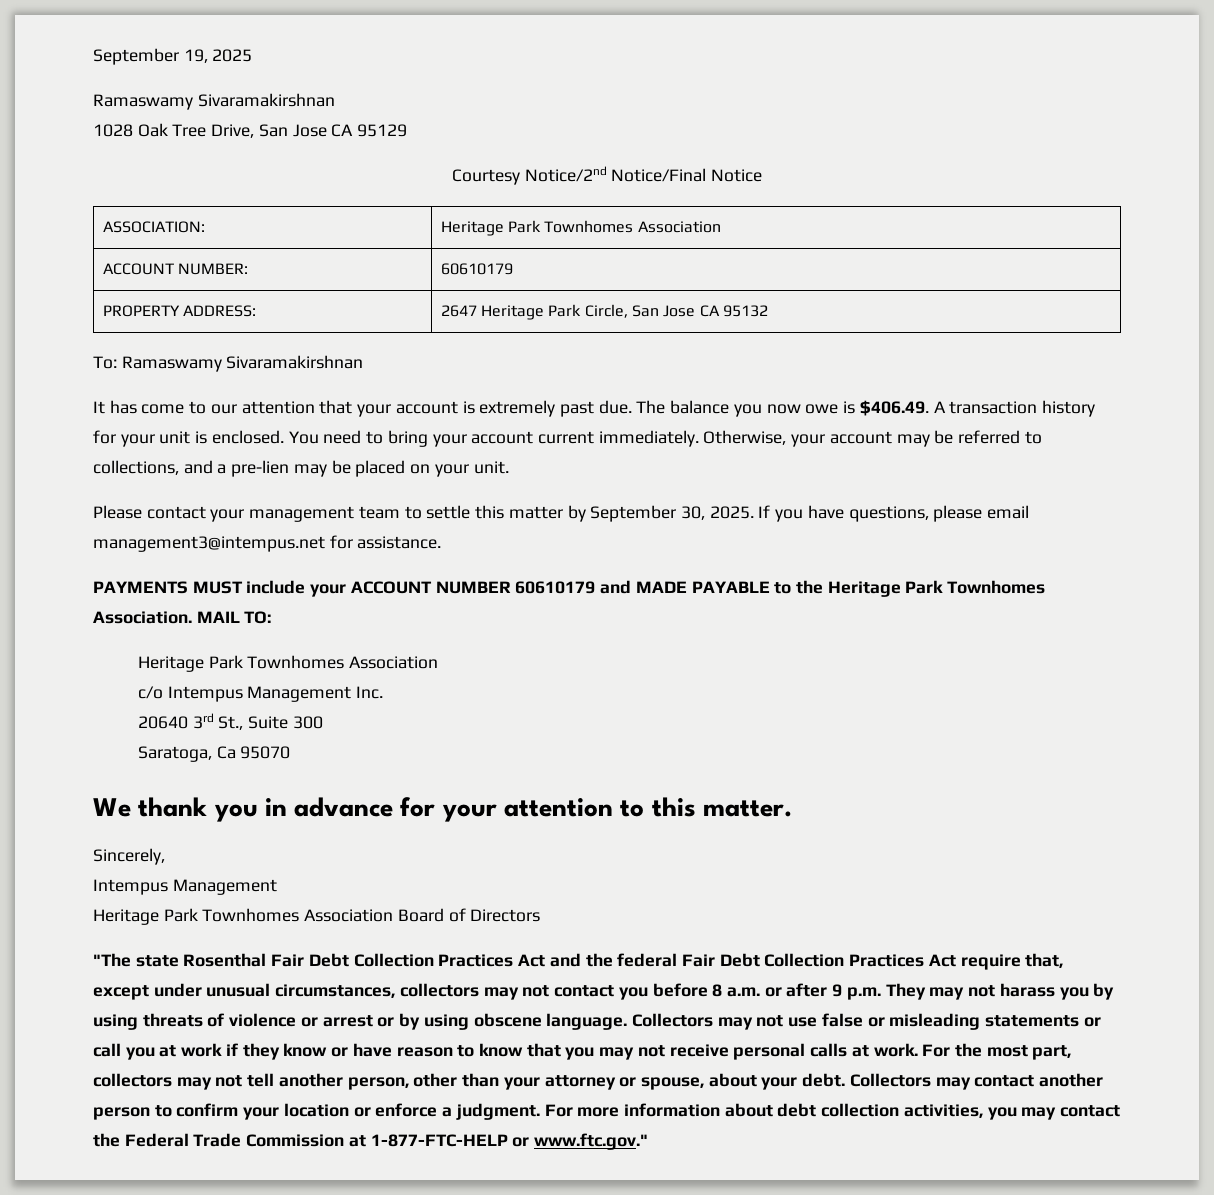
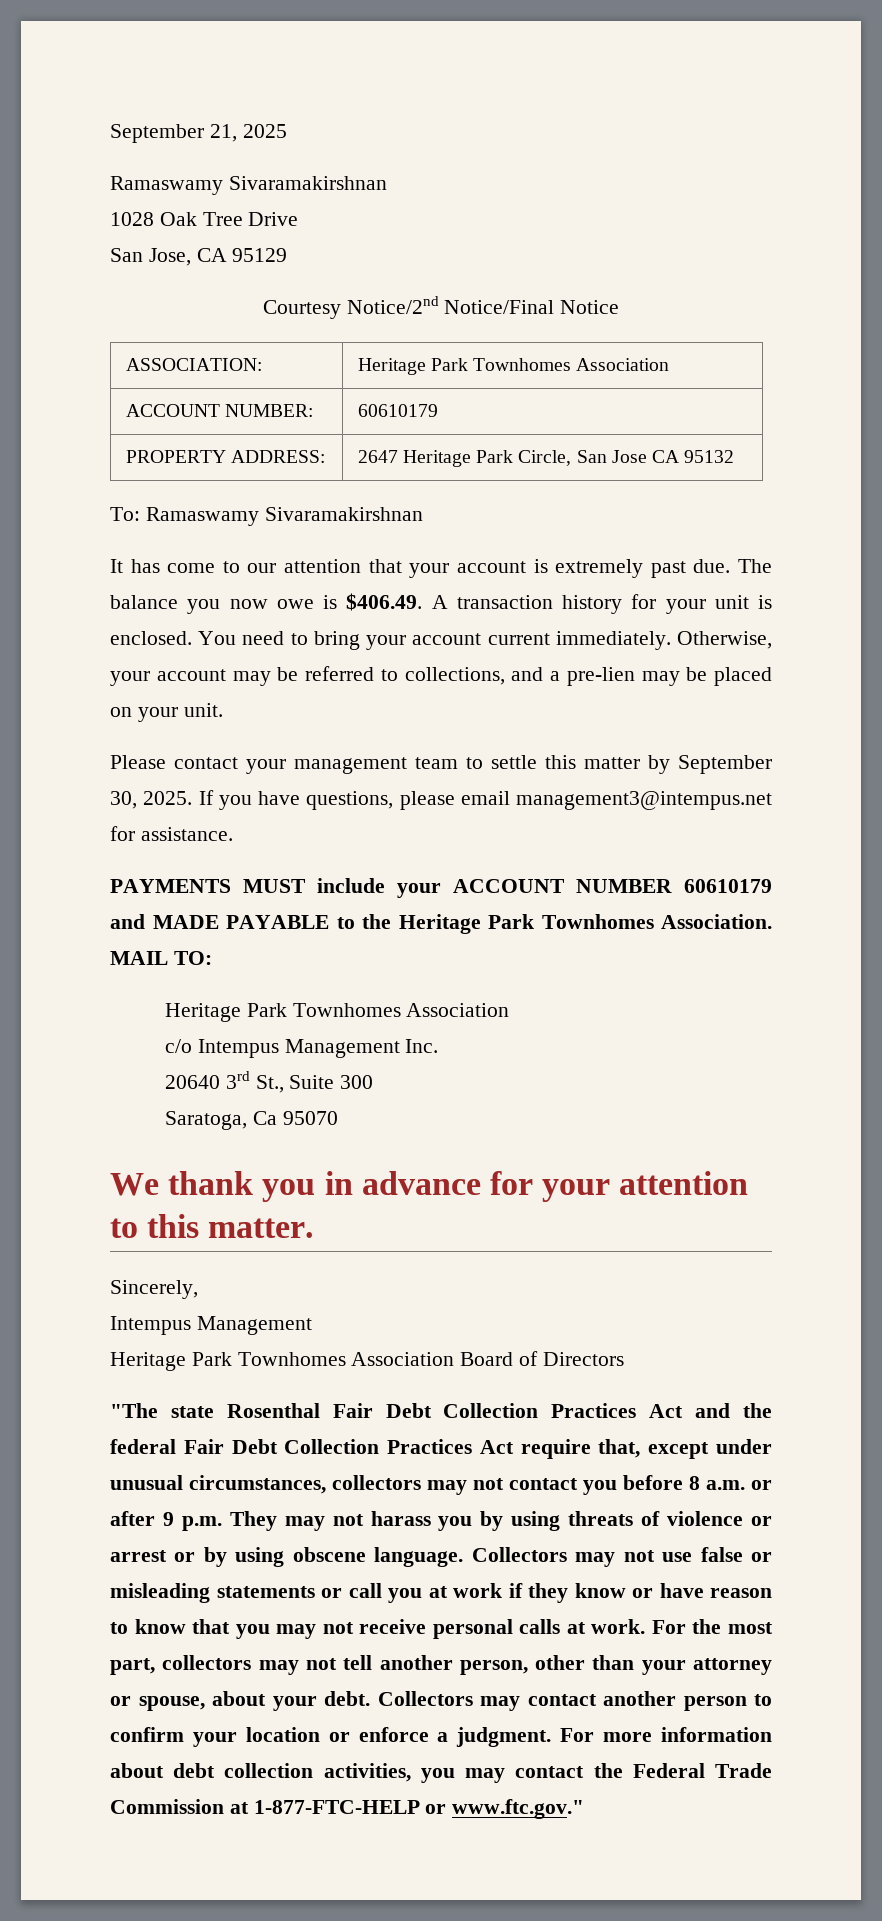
[93,48,208,65] September 19, -> [110,124,237,143] September 21,
[211,124,327,138] Drive, San Jose -> [248,212,299,226] [110,248,191,266] Drive // San Jose,

